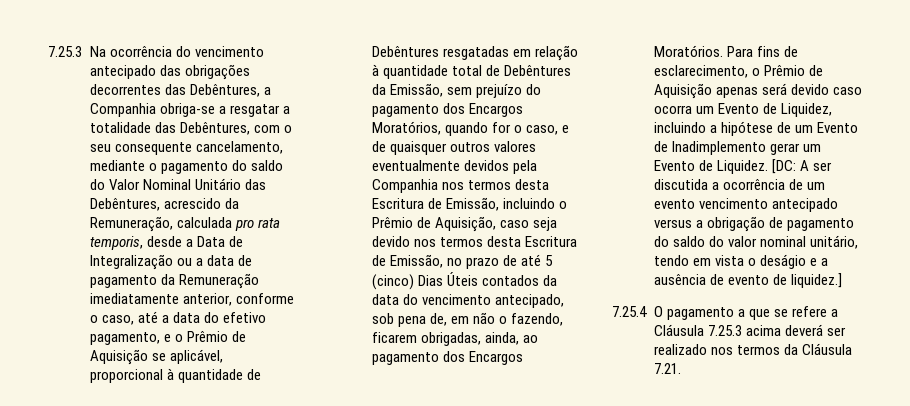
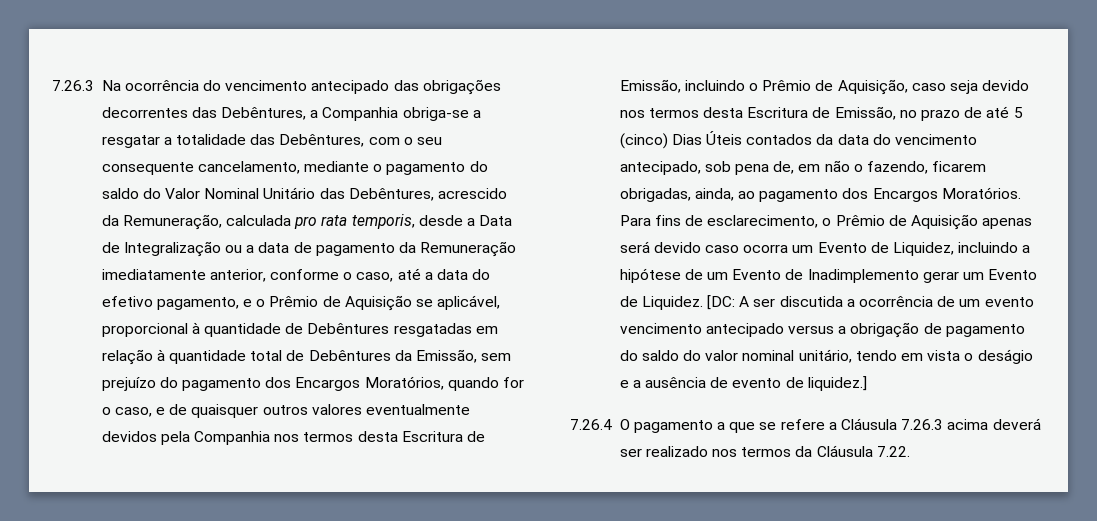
[48,46,82,57] 7.25.3 -> [52,80,94,91] 7.26.3
[612,306,647,317] 7.25.4 -> [570,419,612,430] 7.26.4
[707,325,742,336] 7.25.3 -> [901,419,944,430] 7.26.3
[653,363,681,374] 7.21. -> [876,446,910,457] 7.22.

